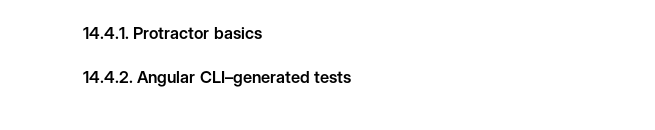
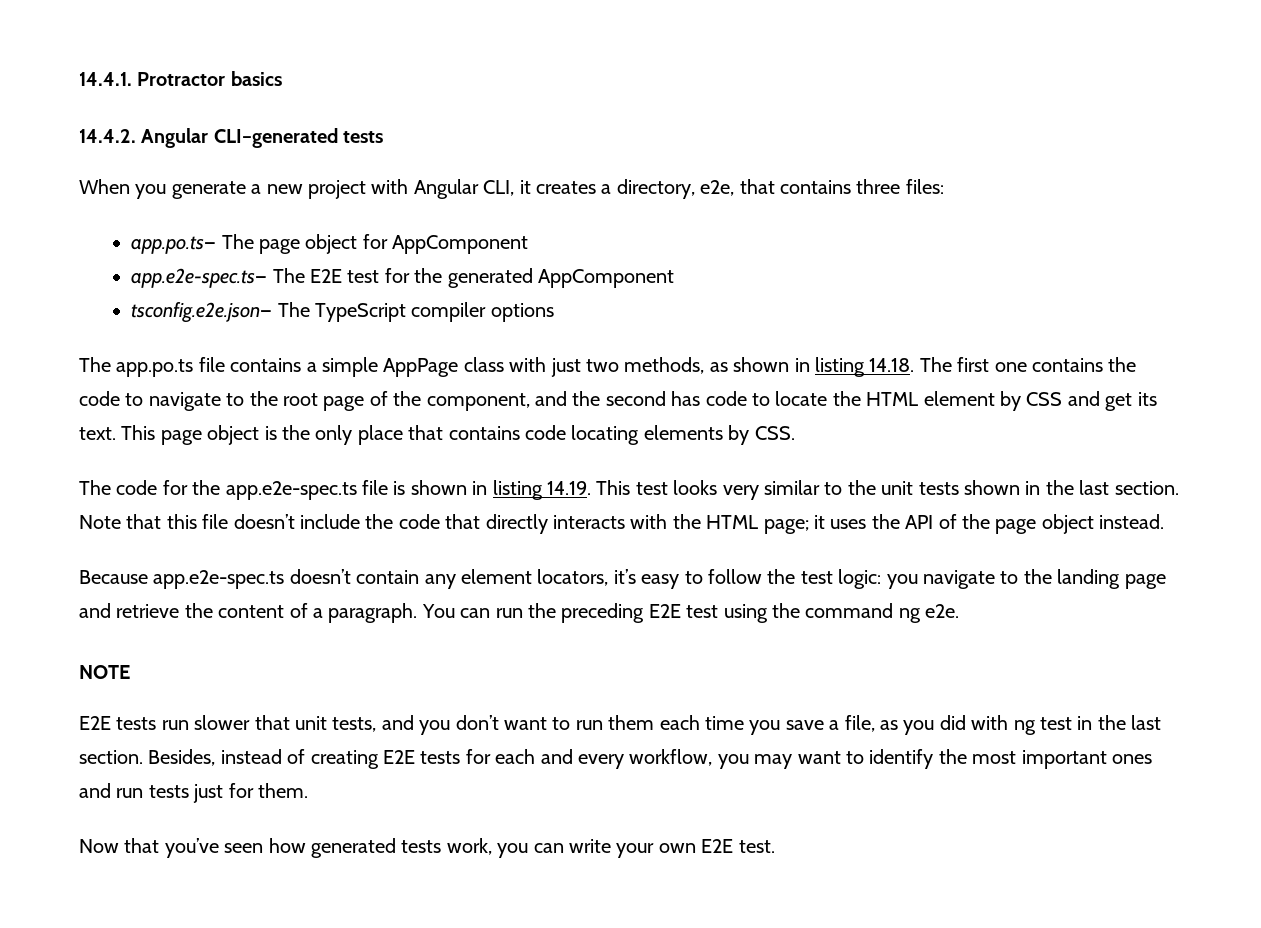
(352, 77) none -> [79,179,944,199] [131,234,529,254] [131,268,675,288] [131,302,554,323] [79,357,1137,377] [79,391,1157,411] [79,425,795,445] [79,480,1179,500] [79,514,1165,534] [79,569,1166,589] [79,603,960,623] [79,665,130,679] [79,715,1162,735] [79,749,1152,769] [79,783,308,803] [79,838,775,858] // When you generate a new project with Angular CLI, it creates a directory, e2e, that contains three files: // app.po.ts— The page object for AppComponent // app.e2e-spec.ts— The E2E test for the generated AppComponent // tsconfig.e2e.json— The TypeScript compiler options // The app.po.ts file contains a simple AppPage class with just two methods, as shown in listing 14.18. The first one contains the code to navigate to the root page of the component, and the second has code to locate the HTML element by CSS and get its text. This page object is the only place that contains code locating elements by CSS. // The code for the app.e2e-spec.ts file is shown in listing 14.19. This test looks very similar to the unit tests shown in the last section. Note that this file doesn’t include the code that directly interacts with the HTML page; it uses the API of the page object instead. // Because app.e2e-spec.ts doesn’t contain any element locators, it’s easy to follow the test logic: you navigate to the landing page and retrieve the content of a paragraph. You can run the preceding E2E test using the command ng e2e. // NOTE // E2E tests run slower that unit tests, and you don’t want to run them each time you save a file, as you did with ng test in the last section. Besides, instead of creating E2E tests for each and every workflow, you may want to identify the most important ones and run tests just for them. // Now that you’ve seen how generated tests work, you can write your own E2E test.

